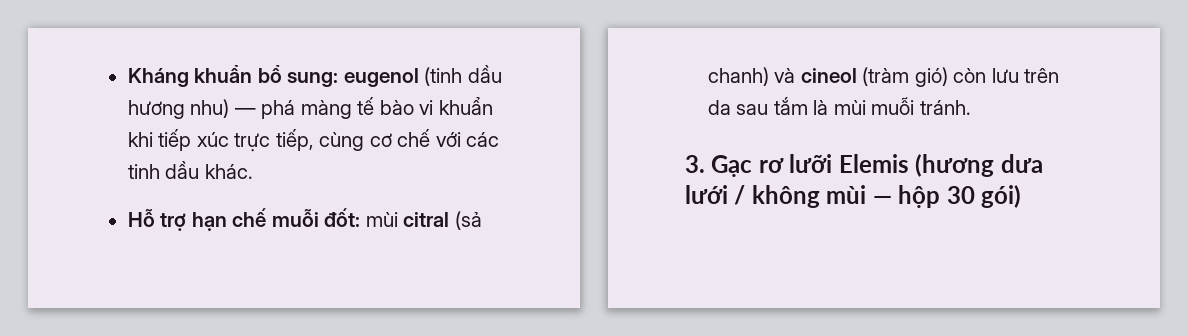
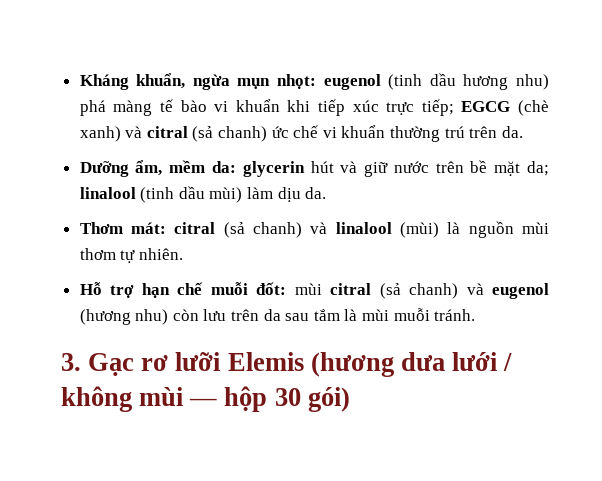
[194,65,339,87] khuẩn bổ sung: -> [136,73,317,90] khuẩn, ngừa mụn nhọt:
[234,108,256,115] — -> (550, 82) none
[275,129,500,151] [127,161,253,179] tiếp, cùng cơ chế với các tinh dầu khác. -> [421,99,549,116] [79,125,523,142] [79,160,549,177] [79,186,327,203] [79,221,549,238] [79,248,183,263] tiếp; EGCG (chè xanh) và citral (sả chanh) ức chế vi khuẩn thường trú trên da. // Dưỡng ẩm, mềm da: glycerin hút và giữ nước trên bề mặt da; linalool (tinh dầu mùi) làm dịu da. // Thơm mát: citral (sả chanh) và linalool (mùi) là nguồn mùi thơm tự nhiên.
[800,67,948,87] cineol (tràm gió) -> [492,283,549,299] [79,309,169,325] eugenol (hương nhu)

